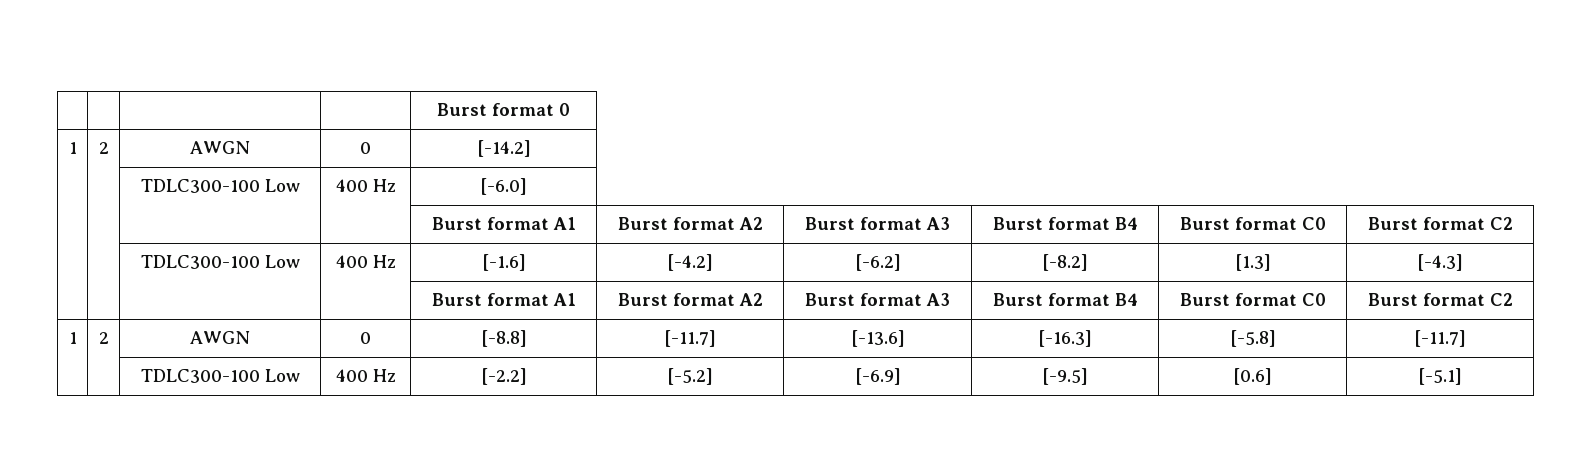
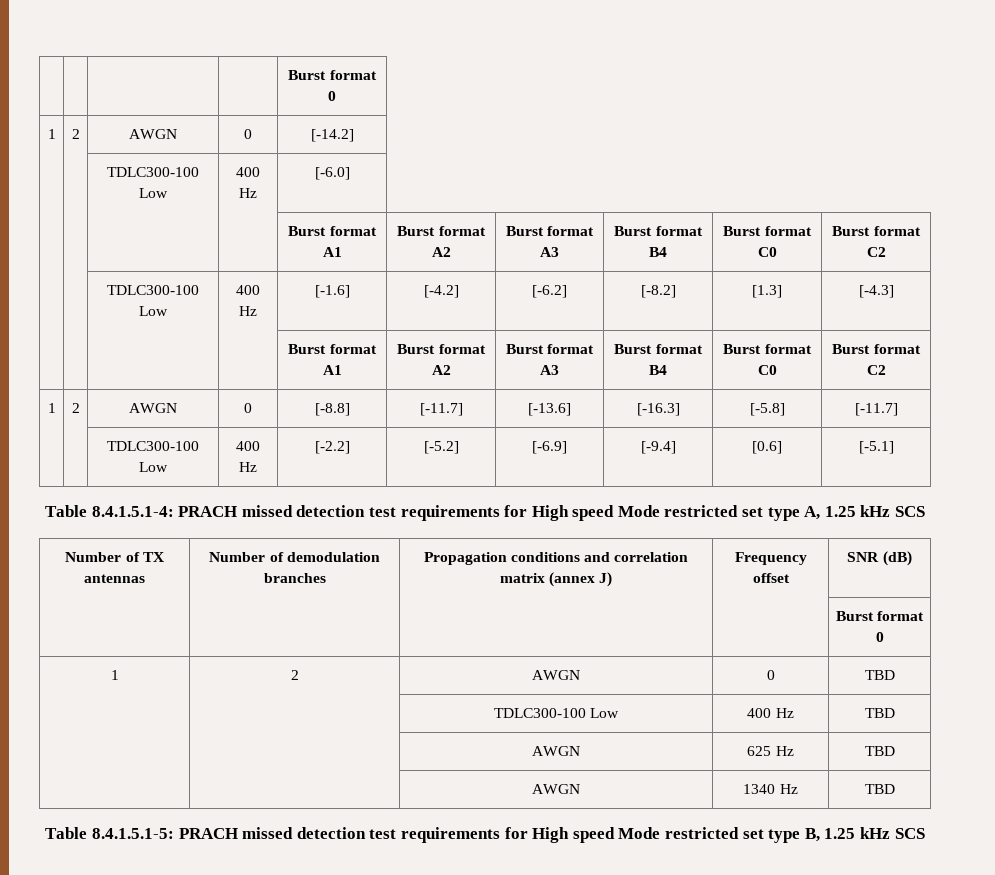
[1042,368,1088,385] [-9.5] -> [640,441,676,454] [-9.4]
(1462, 376) none -> [44,505,926,521] [65,552,165,562] [84,574,145,583] [209,552,380,562] [263,573,326,583] [423,552,689,565] [499,572,613,587] [734,552,807,565] [752,573,790,583] [847,551,912,566] [835,611,925,621] [875,632,884,642] [110,670,119,680] [290,670,299,680] [532,670,580,680] [766,670,775,680] [864,670,895,680] [493,708,620,718] [747,708,794,718] [864,708,895,718] [532,746,580,756] [747,746,794,756] [864,746,895,756] [532,784,580,794] [743,784,798,794] [864,784,895,794] [45,827,925,843] // Table 8.4.1.5.1-4: PRACH missed detection test requirements for High speed Mode restricted set type A, 1.25 kHz SCS // Number of TX antennas | Number of demodulation branches | Propagation conditions and correlation matrix (annex J) | Frequency offset | SNR (dB) // | | | | Burst format 0 // 1 | 2 | AWGN | 0 | TBD // | | TDLC300-100 Low | 400 Hz | TBD // | | AWGN | 625 Hz | TBD // | | AWGN | 1340 Hz | TBD // Table 8.4.1.5.1-5: PRACH missed detection test requirements for High speed Mode restricted set type B, 1.25 kHz SCS

